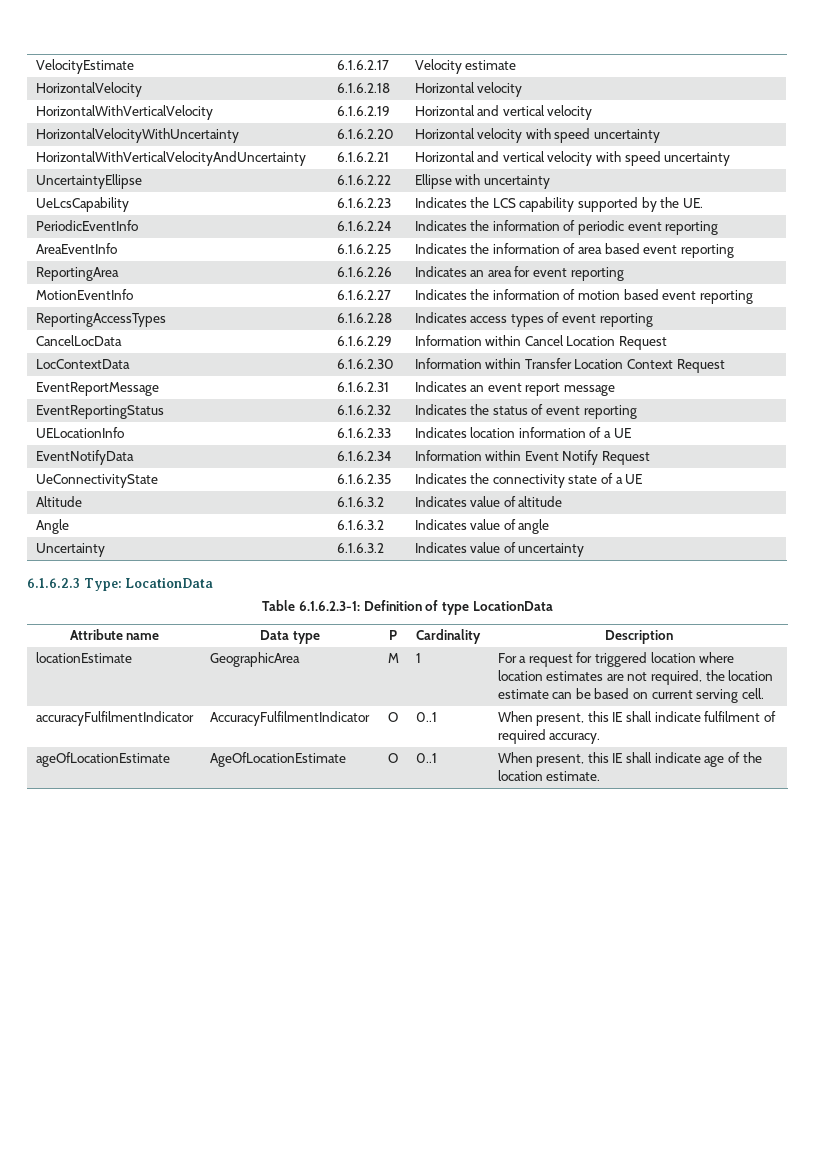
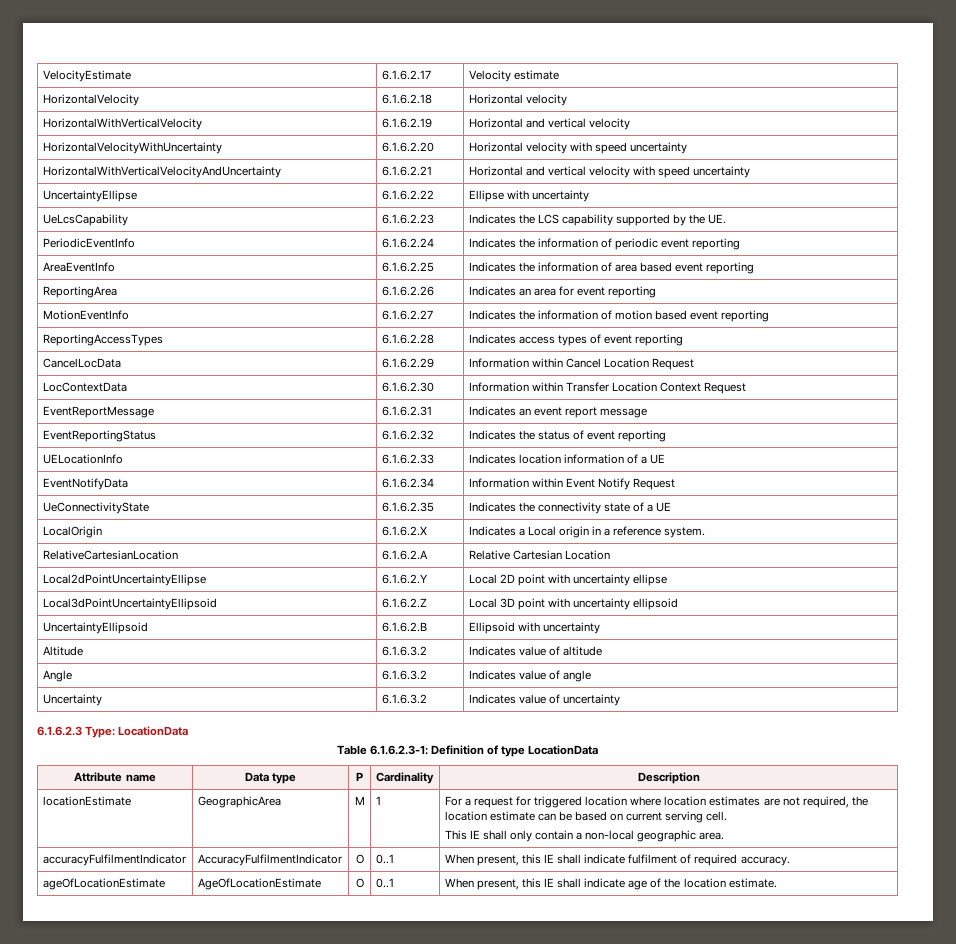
(643, 479) none -> [42,526,102,538] [381,526,427,536] [468,526,706,538] [42,550,178,560] [381,550,428,560] [468,550,610,560] [42,574,206,586] [381,574,428,584] [468,574,668,586] [42,598,217,610] [381,598,427,608] [468,598,679,610] [42,622,148,634] [381,622,427,632] [468,622,600,634] // LocalOrigin | 6.1.6.2.X | Indicates a Local origin in a reference system. // RelativeCartesianLocation | 6.1.6.2.A | Relative Cartesian Location // Local2dPointUncertaintyEllipse | 6.1.6.2.Y | Local 2D point with uncertainty ellipse // Local3dPointUncertaintyEllipsoid | 6.1.6.2.Z | Local 3D point with uncertainty ellipsoid // UncertaintyEllipsoid | 6.1.6.2.B | Ellipsoid with uncertainty
(765, 693) none -> [444,830,725,842] // This IE shall only contain a non-local geographic area.

